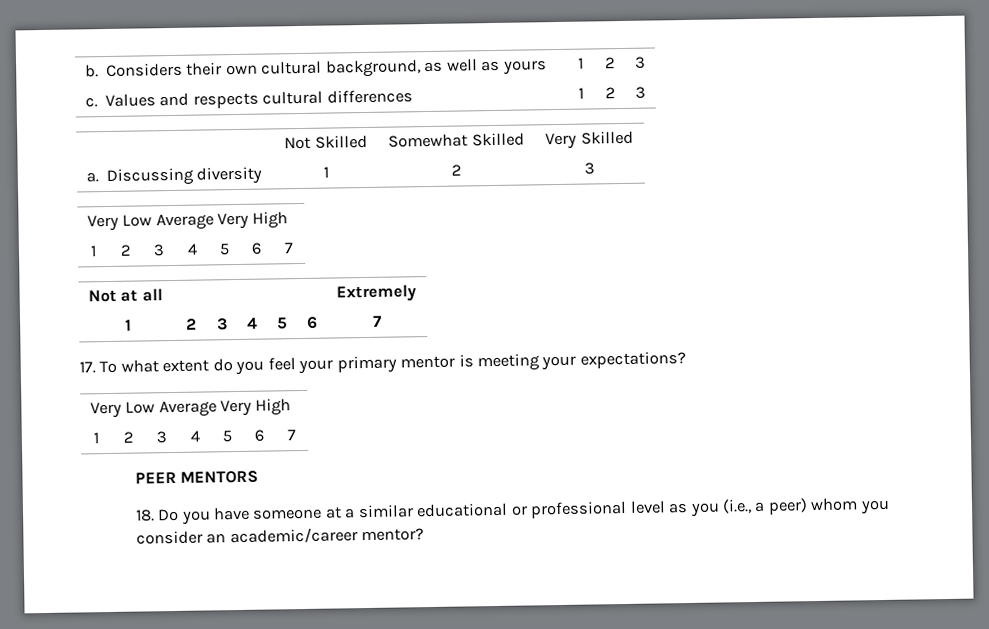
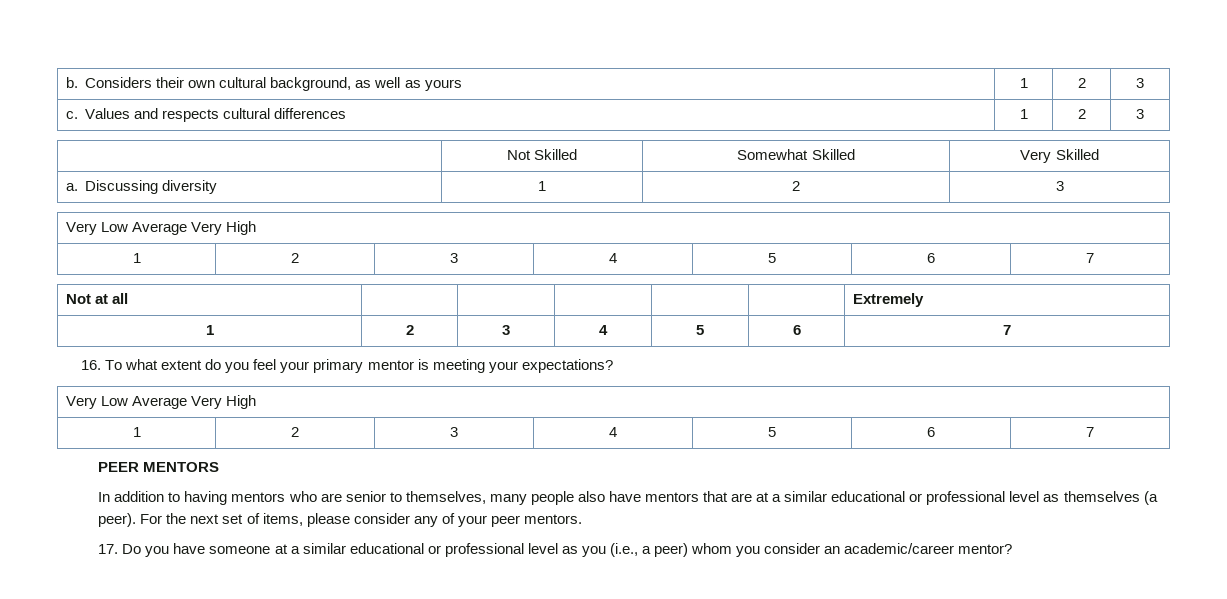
[79,361,96,374] 17. -> [81,360,102,370] 16.
[134,509,155,522] 18. -> [98,491,1158,505] [98,513,582,527] [98,544,119,554] In addition to having mentors who are senior to themselves, many people also have mentors that are at a similar educational or professional level as themselves (a peer). For the next set of items, please consider any of your peer mentors. // 17.

